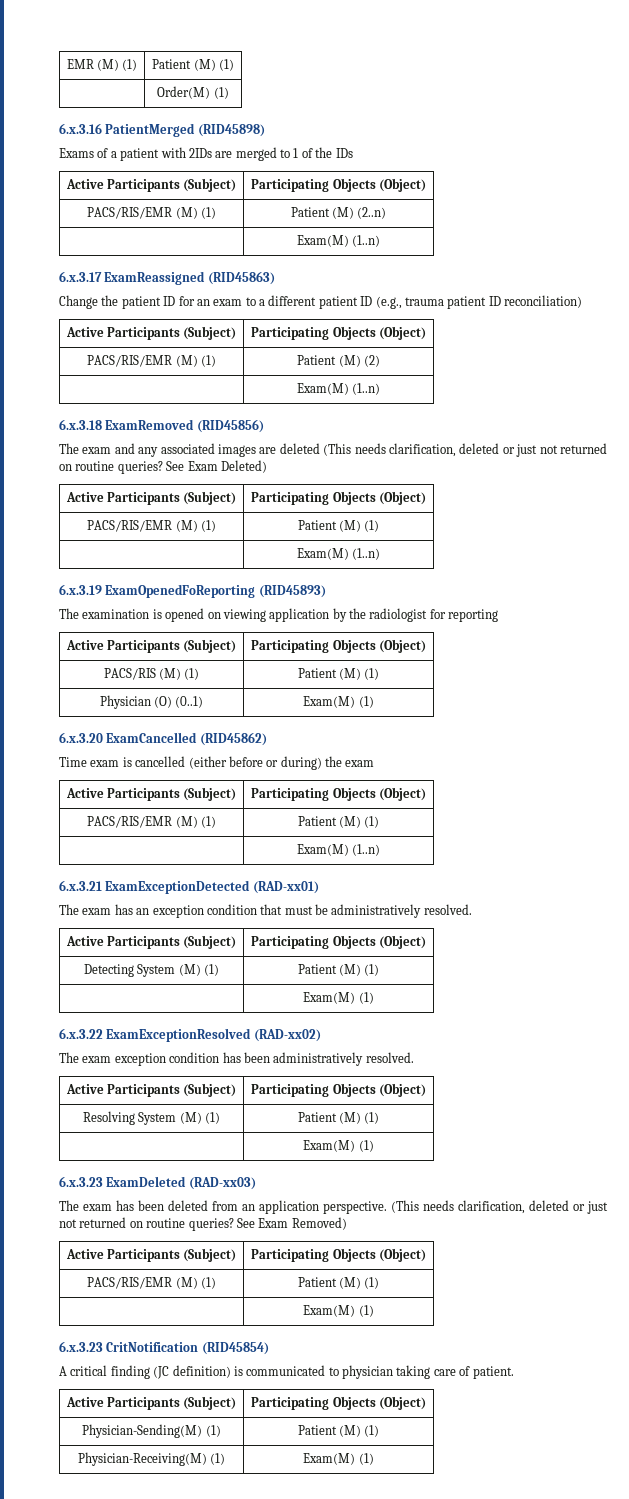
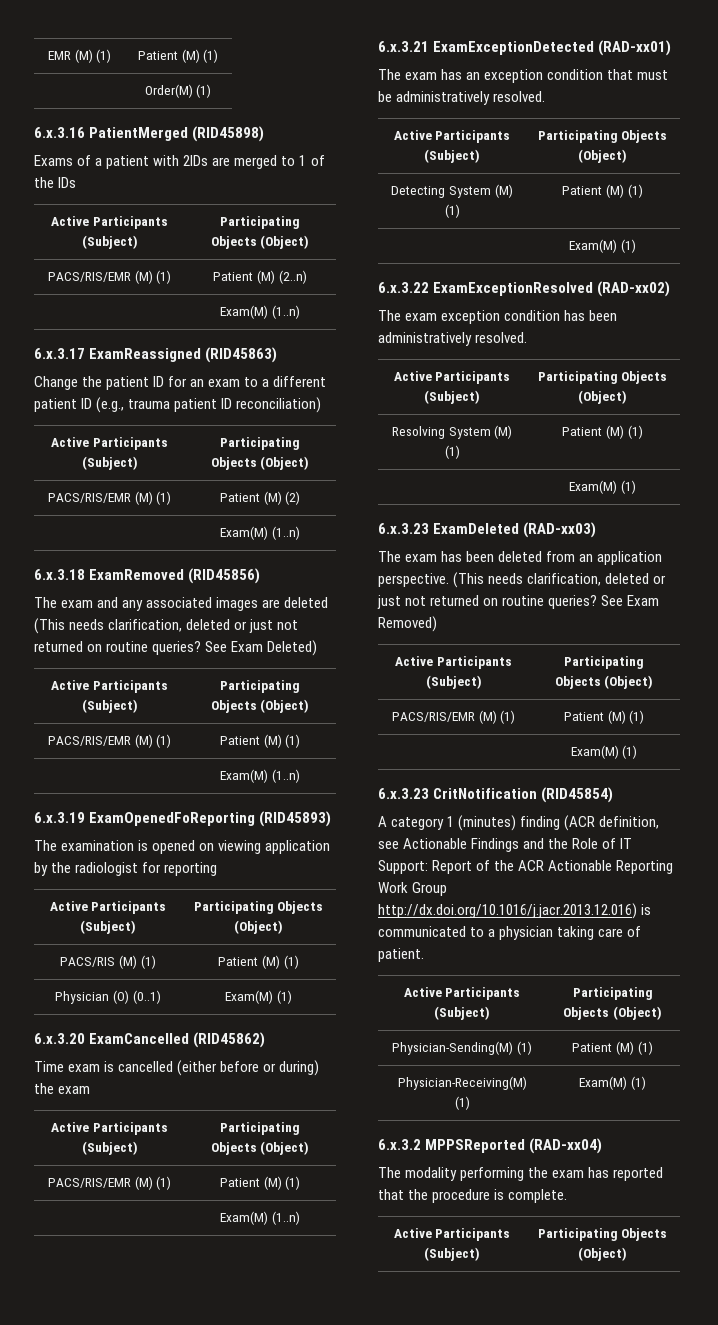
[70,1365,231,1379] critical finding (JC definition) -> [391,815,660,831] [378,838,633,852] [378,860,674,874] [378,882,448,896] [378,903,637,919] category 1 (minutes) finding (ACR definition, see Actionable Findings and the Role of IT Support: Report of the ACR Actionable Reporting Work Group http://dx.doi.org/10.1016/j.jacr.2013.12.016)
(339, 1371) none -> [488,929,496,937] a
(374, 1459) none -> [378,1138,603,1154] [378,1167,664,1181] [378,1189,568,1203] [393,1228,511,1241] [424,1247,480,1261] [537,1228,668,1241] [578,1247,627,1261] // 6.x.3.2 MPPSReported (RAD-xx04) // The modality performing the exam has reported that the procedure is complete. // Active Participants (Subject) | Participating Objects (Object)

